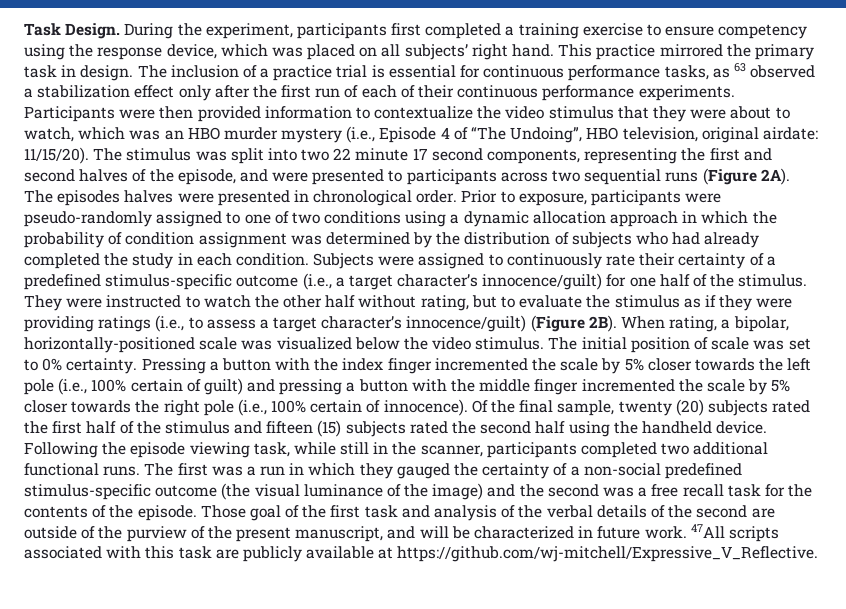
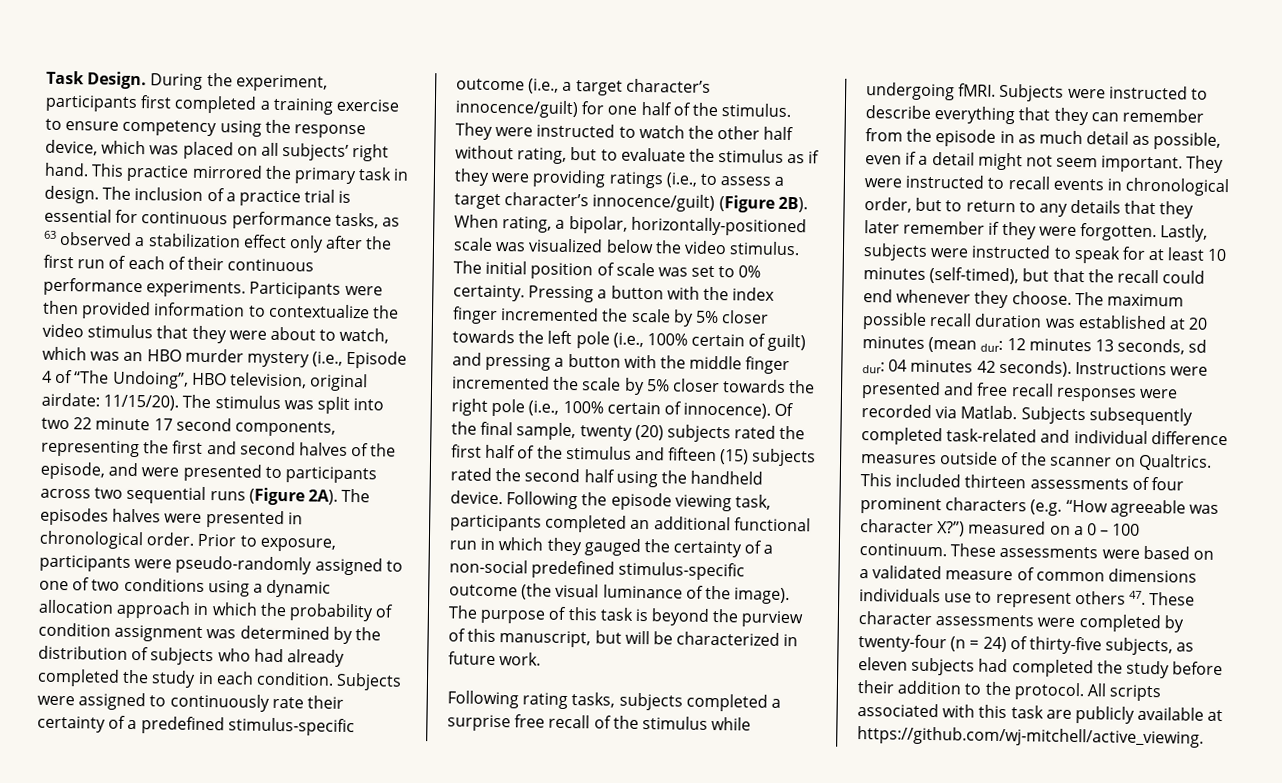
[293,442,483,457] while still in the scanner, -> (771, 502) none
[661,443,690,455] two -> [630,519,651,530] an
[103,463,256,476] runs. The first was a -> (811, 524) none
[432,483,813,500] [24,505,775,521] [24,526,416,542] image) and the second was a free recall task for the contents of the episode. Those goal of the first task and analysis of the verbal details of the second are outside of the purview of the present manuscript, and -> [734,587,791,605] [448,605,804,628] [448,628,622,648] image). The purpose of this task is beyond the purview of this manuscript, but
[690,524,725,538] 47All -> [447,690,781,712] [447,714,752,732] [866,82,1208,102] [865,105,1204,126] [865,128,1222,150] [865,151,1225,174] [864,174,1230,197] [864,197,1195,219] [864,220,1209,242] [863,243,1228,264] [863,266,1206,285] [863,289,1184,309] [862,312,1209,330] [862,336,1208,355] [862,359,1209,377] [861,381,1178,402] [861,404,1193,426] [861,427,1228,446] [861,451,1213,471] [860,473,1184,491] [860,497,1219,518] [860,519,1141,537] [859,543,1214,560] [859,565,1197,583] [859,588,1196,608] [858,611,1184,633] [858,634,1195,656] [858,657,1224,679] [857,680,1107,701] // Following rating tasks, subjects completed a surprise free recall of the stimulus while undergoing fMRI. Subjects were instructed to describe everything that they can remember from the episode in as much detail as possible, even if a detail might not seem important. They were instructed to recall events in chronological order, but to return to any details that they later remember if they were forgotten. Lastly, subjects were instructed to speak for at least 10 minutes (self-timed), but that the recall could end whenever they choose. The maximum possible recall duration was established at 20 minutes (mean dur: 12 minutes 13 seconds, sd dur: 04 minutes 42 seconds). Instructions were presented and free recall responses were recorded via Matlab. Subjects subsequently completed task-related and individual difference measures outside of the scanner on Qualtrics. This included thirteen assessments of four prominent characters (e.g. “How agreeable was character X?”) measured on a 0 – 100 continuum. These assessments were based on a validated measure of common dimensions individuals use to represent others 47. These character assessments were completed by twenty-four (n = 24) of thirty-five subjects, as eleven subjects had completed the study before their addition to the protocol. All
[397,546,819,562] https://github.com/wj-mitchell/Expressive_V_Reflective. -> [857,726,1204,748] https://github.com/wj-mitchell/active_viewing.

